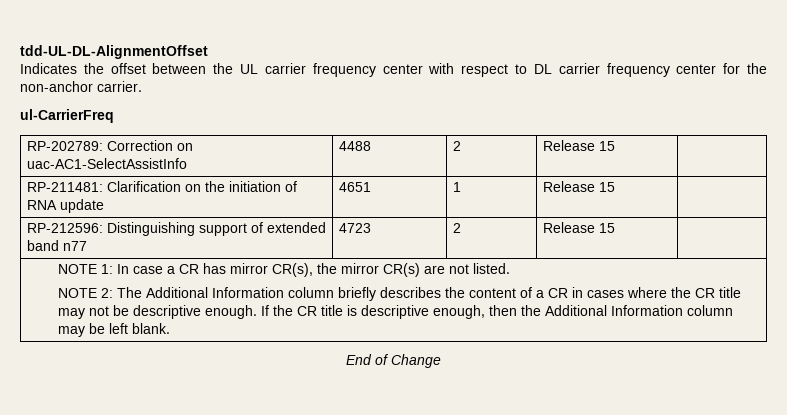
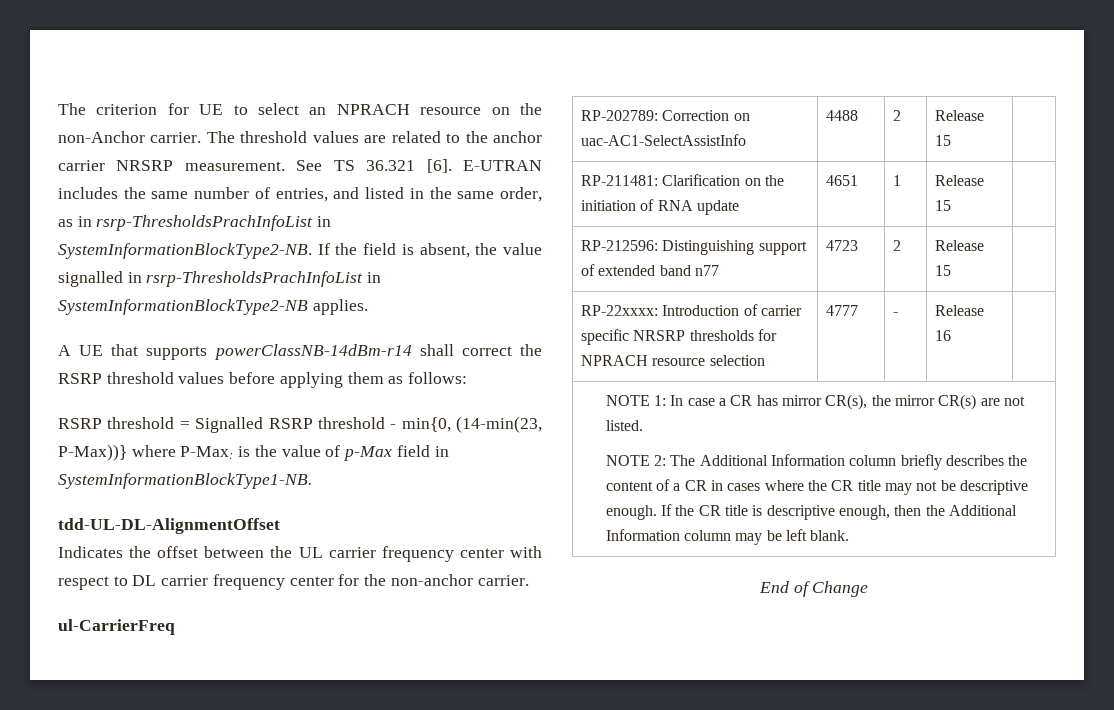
(20, 52) none -> [58,103,542,115] [58,131,543,143] [58,159,542,173] [58,187,543,202] [58,215,332,231] [58,243,542,259] [58,271,382,287] [58,299,368,315] [58,344,542,360] [58,372,468,388] [58,416,542,433] [58,444,449,461] [58,473,312,489] The criterion for UE to select an NPRACH resource on the non-Anchor carrier. The threshold values are related to the anchor carrier NRSRP measurement. See TS 36.321 [6]. E-UTRAN includes the same number of entries, and listed in the same order, as in rsrp-ThresholdsPrachInfoList in SystemInformationBlockType2-NB. If the field is absent, the value signalled in rsrp-ThresholdsPrachInfoList in SystemInformationBlockType2-NB applies. // A UE that supports powerClassNB-14dBm-r14 shall correct the RSRP threshold values before applying them as follows: // RSRP threshold = Signalled RSRP threshold - min{0, (14-min(23, P-Max))} where P-Max: is the value of p-Max field in SystemInformationBlockType1-NB. //
(615, 228) none -> [580,304,802,316] [580,329,777,345] [580,355,765,366] [825,305,858,316] [892,312,898,316] [934,305,984,316] [934,330,951,341] // RP-22xxxx: Introduction of carrier specific NRSRP thresholds for NPRACH resource selection | 4777 | - | Release 16 |

